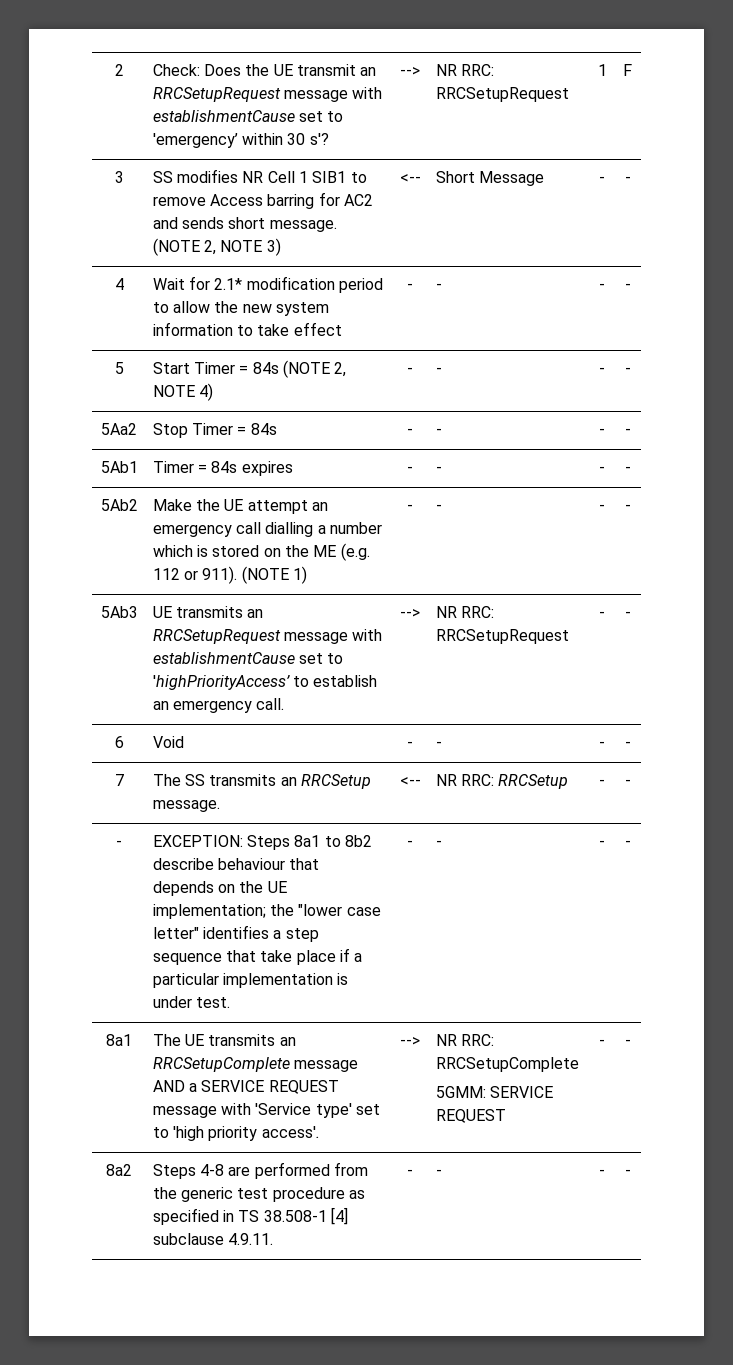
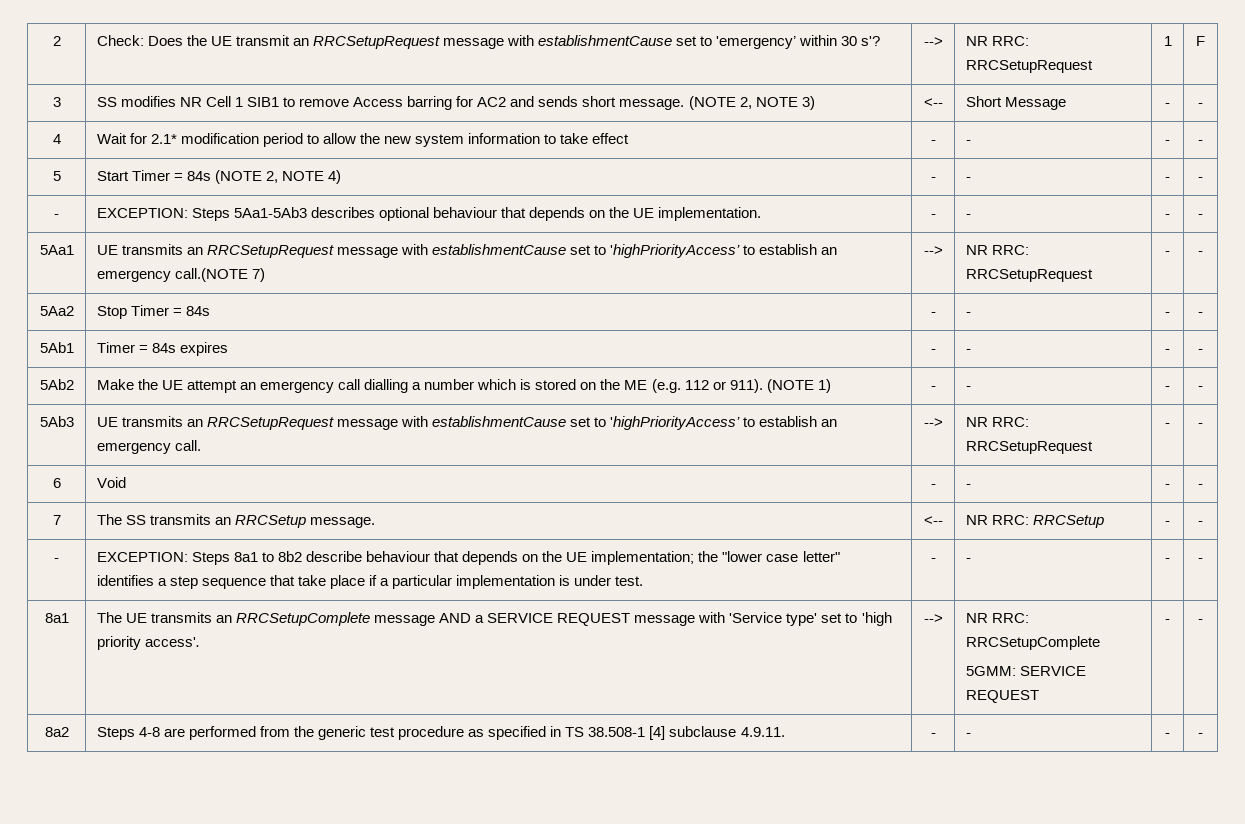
(631, 370) none -> [54,214,59,218] [96,207,762,221] [930,214,936,218] [965,214,971,218] [1165,214,1170,218] [1198,214,1203,218] [39,245,74,255] [96,244,838,258] [96,268,265,282] [923,246,943,255] [965,245,1029,255] [965,269,1093,282] [1165,251,1170,255] [1198,251,1203,255] // - | EXCEPTION: Steps 5Aa1-5Ab3 describes optional behaviour that depends on the UE implementation. | - | - | - | - // 5Aa1 | UE transmits an RRCSetupRequest message with establishmentCause set to 'highPriorityAccess’ to establish an emergency call.(NOTE 7) | --> | NR RRC: RRCSetupRequest | - | -

